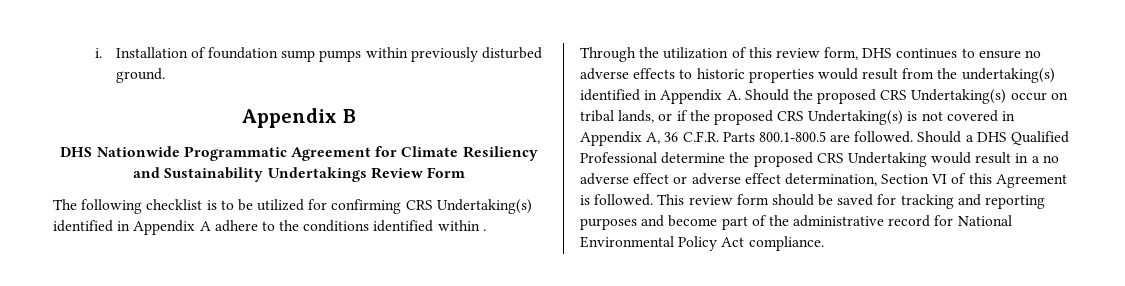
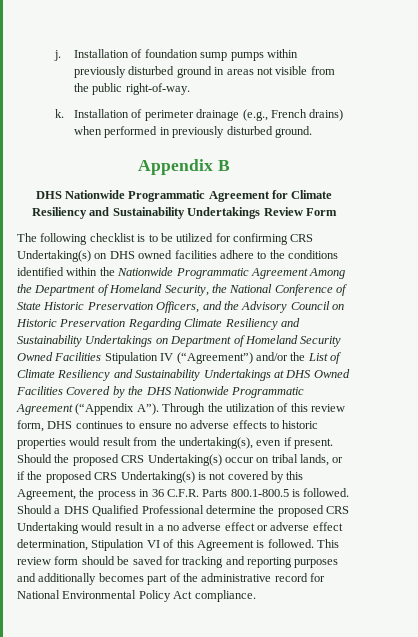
[94,48,102,58] i. -> [54,50,62,61] j.
(543, 53) none -> [176,66,335,78] [74,83,190,95] [55,109,344,121] [74,126,273,138] ground in areas not visible from the public right-of-way. // k. Installation of perimeter drainage (e.g., French drains) when performed in previously disturbed
[53,220,211,235] identified in Appendix A -> [94,250,217,259] on DHS owned facilities
[482,229,486,231] . -> [99,267,346,279] [17,284,347,296] [17,301,344,313] [16,318,300,330] [17,335,342,347] [17,352,341,364] [17,369,350,381] [16,386,305,398] [16,403,159,415] the Nationwide Programmatic Agreement Among the Department of Homeland Security, the National Conference of State Historic Preservation Officers, and the Advisory Council on Historic Preservation Regarding Climate Resiliency and Sustainability Undertakings on Department of Homeland Security Owned Facilities Stipulation IV (“Agreement”) and/or the List of Climate Resiliency and Sustainability Undertakings at DHS Owned Facilities Covered by the DHS Nationwide Programmatic Agreement (“Appendix A”).
[961,68,1055,83] [580,89,741,104] undertaking(s) identified in Appendix A. -> [178,437,333,449] undertaking(s), even if present.
[1002,111,1016,121] [580,131,661,146] in Appendix A, -> [271,471,304,483] [17,488,150,500] by this Agreement, the process in
[830,134,851,142] are -> [292,489,300,497] is
[881,174,930,184] Section -> [91,539,145,551] Stipulation
[668,215,718,227] become -> [38,573,144,585] additionally becomes

